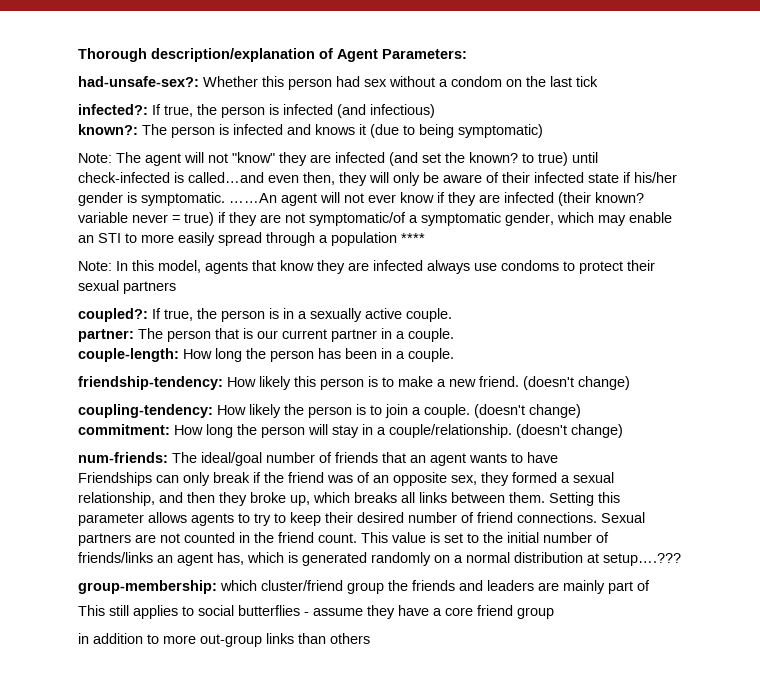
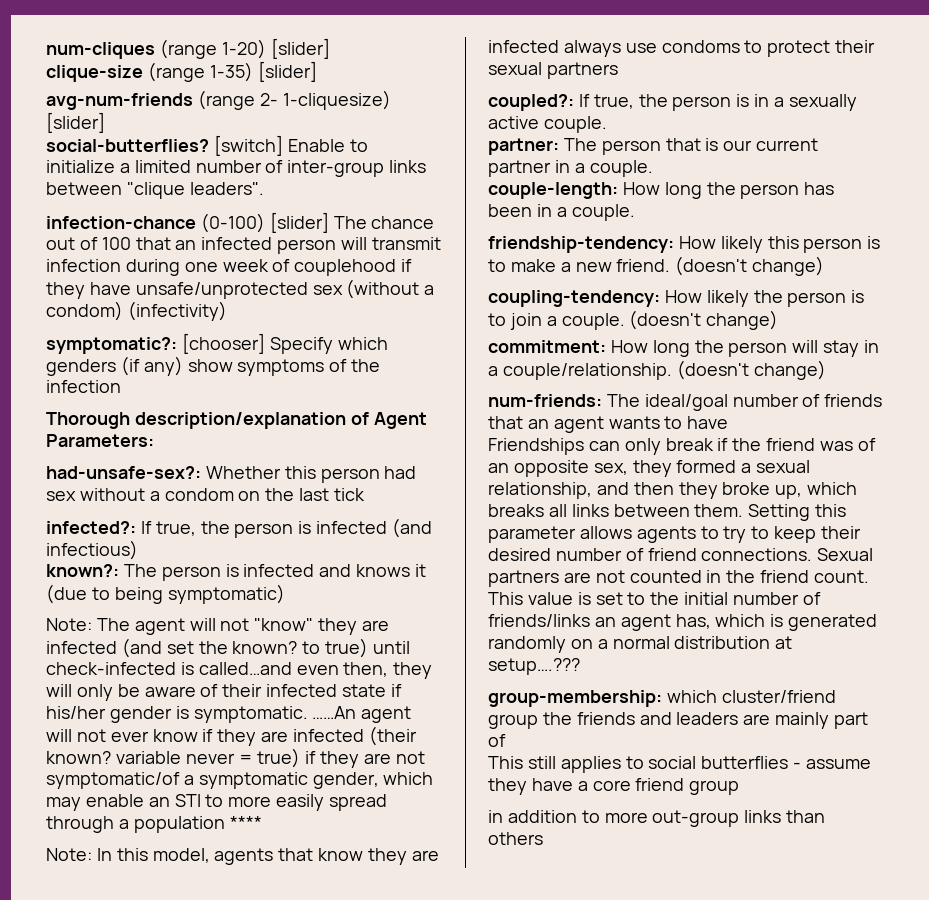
(78, 55) none -> [46,38,330,59] [46,61,317,82] [46,90,391,110] [46,112,105,133] [46,135,368,156] [46,160,427,177] [46,182,264,199] [46,212,435,233] [46,237,441,254] [46,259,413,276] [46,279,435,299] [46,301,227,321] [46,333,388,354] [46,356,381,376] [46,380,121,393] num-cliques (range 1-20) [slider] // clique-size (range 1-35) [slider] // avg-num-friends (range 2- 1-cliquesize) [slider] // social-butterflies? [switch] Enable to initialize a limited number of inter-group links between "clique leaders". // infection-chance (0-100) [slider] The chance out of 100 that an infected person will transmit infection during one week of couplehood if they have unsafe/unprotected sex (without a condom) (infectivity) // symptomatic?: [chooser] Specify which genders (if any) show symptoms of the infection //

